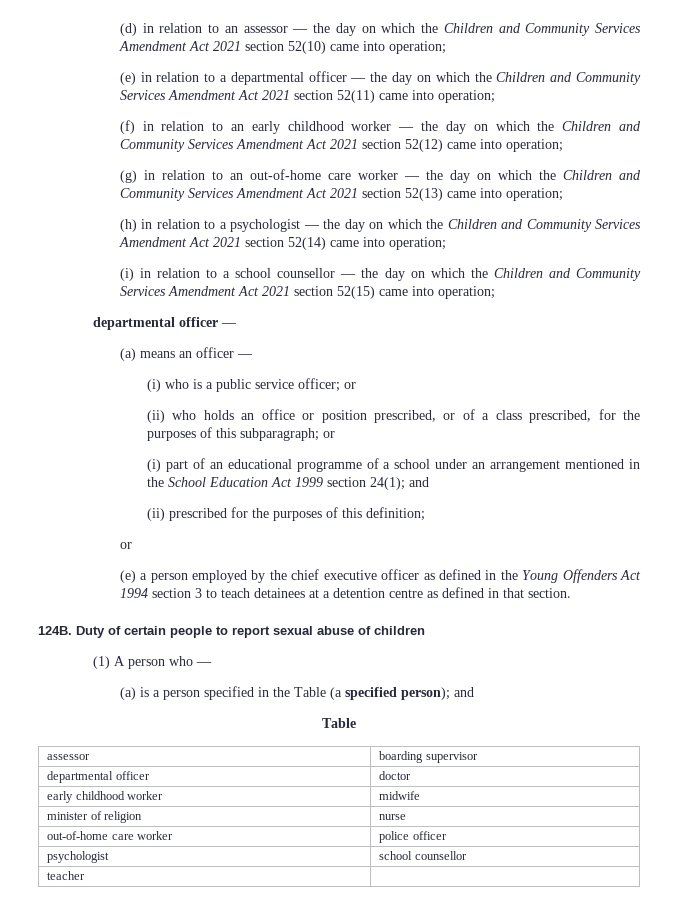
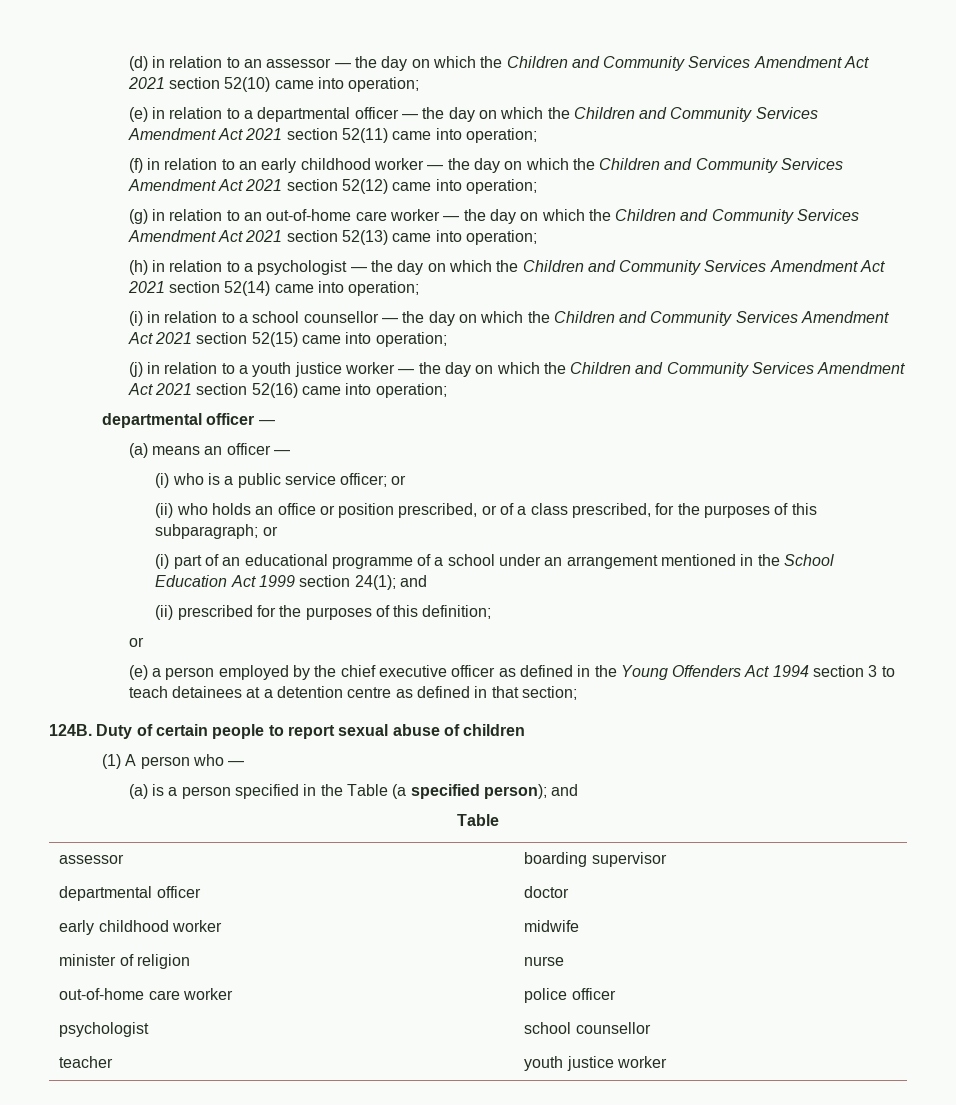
(495, 292) none -> [128,362,906,377] [127,383,447,398] // (j) in relation to a youth justice worker — the day on which the Children and Community Services Amendment Act 2021 section 52(16) came into operation;
[527,588,571,598] section. -> [521,686,577,700] section;
(86, 875) none -> [524,1056,667,1071] youth justice worker

